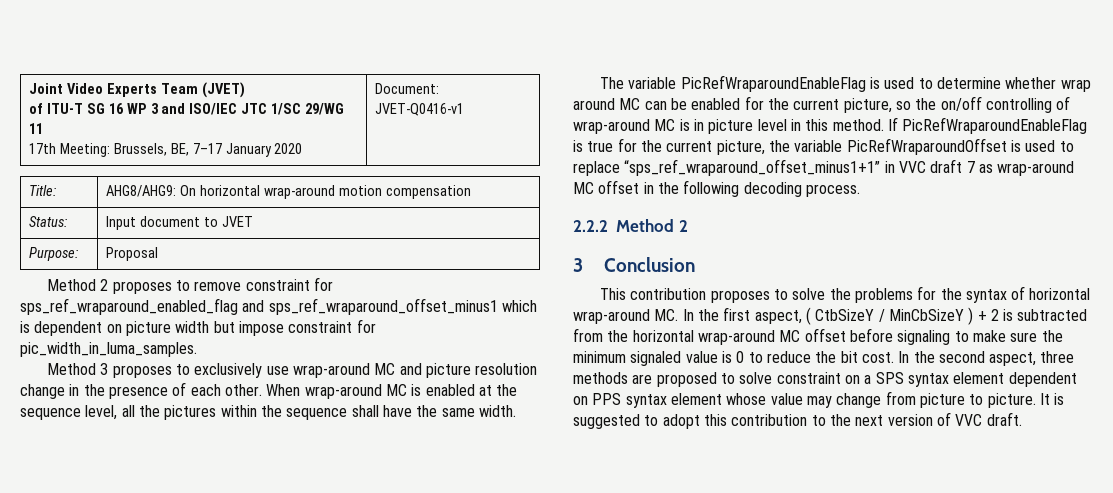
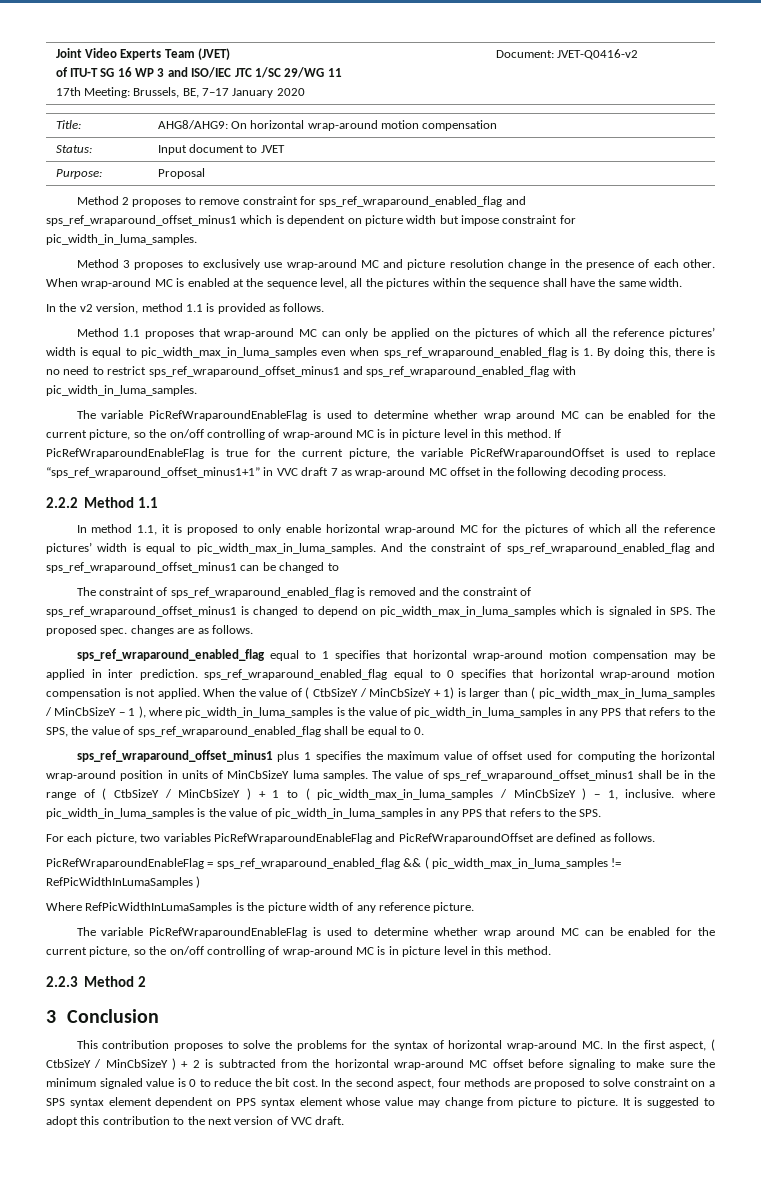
[374,103,464,116] JVET-Q0416-v1 -> [556,49,638,60] JVET-Q0416-v2
(516, 411) none -> [46,303,325,314] [76,327,716,339] [46,347,715,358] [46,366,576,377] [46,385,197,396] // In the v2 version, method 1.1 is provided as follows. // Method 1.1 proposes that wrap-around MC can only be applied on the pictures of which all the reference pictures’ width is equal to pic_width_max_in_luma_samples even when sps_ref_wraparound_enabled_flag is 1. By doing this, there is no need to restrict sps_ref_wraparound_offset_minus1 and sps_ref_wraparound_enabled_flag with pic_width_in_luma_samples.
(674, 225) none -> [138,497,159,508] [76,524,715,535] [46,542,716,554] [46,562,339,573] [76,587,532,598] [46,606,715,617] [46,625,253,636] [76,649,715,661] [46,669,715,680] [46,687,715,699] [45,706,716,718] [46,726,425,737] [76,750,715,762] [46,770,715,781] [46,788,715,800] [46,808,601,819] [46,833,656,844] [46,857,622,869] [46,876,201,888] [46,902,475,913] [76,927,716,938] [46,946,551,957] [46,976,135,987] 1.1 // In method 1.1, it is proposed to only enable horizontal wrap-around MC for the pictures of which all the reference pictures’ width is equal to pic_width_max_in_luma_samples. And the constraint of sps_ref_wraparound_enabled_flag and sps_ref_wraparound_offset_minus1 can be changed to // The constraint of sps_ref_wraparound_enabled_flag is removed and the constraint of sps_ref_wraparound_offset_minus1 is changed to depend on pic_width_max_in_luma_samples which is signaled in SPS. The proposed spec. changes are as follows. // sps_ref_wraparound_enabled_flag equal to 1 specifies that horizontal wrap-around motion compensation may be applied in inter prediction. sps_ref_wraparound_enabled_flag equal to 0 specifies that horizontal wrap-around motion compensation is not applied. When the value of ( CtbSizeY / MinCbSizeY + 1) is larger than ( pic_width_max_in_luma_samples / MinCbSizeY − 1 ), where pic_width_in_luma_samples is the value of pic_width_in_luma_samples in any PPS that refers to the SPS, the value of sps_ref_wraparound_enabled_flag shall be equal to 0. // sps_ref_wraparound_offset_minus1 plus 1 specifies the maximum value of offset used for computing the horizontal wrap-around position in units of MinCbSizeY luma samples. The value of sps_ref_wraparound_offset_minus1 shall be in the range of ( CtbSizeY / MinCbSizeY ) + 1 to ( pic_width_max_in_luma_samples / MinCbSizeY ) − 1, inclusive. where pic_width_in_luma_samples is the value of pic_width_in_luma_samples in any PPS that refers to the SPS. // For each picture, two variables PicRefWraparoundEnableFlag and PicRefWraparoundOffset are defined as follows. // PicRefWraparoundEnableFlag = sps_ref_wraparound_enabled_flag && ( pic_width_max_in_luma_samples != RefPicWidthInLumaSamples ) // Where RefPicWidthInLumaSamples is the picture width of any reference picture. // The variable PicRefWraparoundEnableFlag is used to determine whether wrap around MC can be enabled for the current picture, so the on/off controlling of wrap-around MC is in picture level in this method. // 2.2.3 Method
[1040,351,1075,363] three -> [437,1078,461,1087] four

